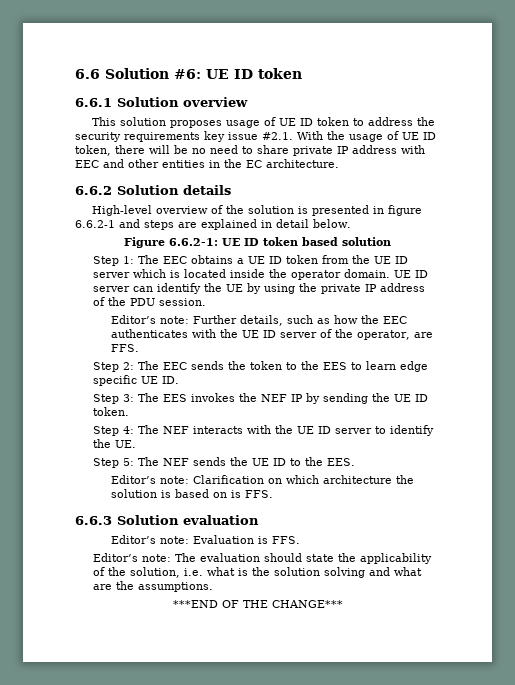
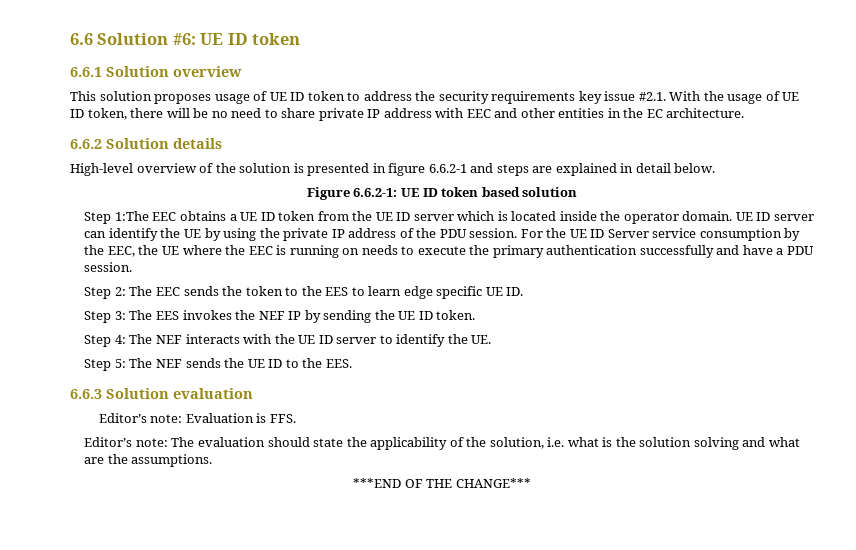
[123,255,160,264] 1: The -> [114,211,149,221] 1:The
[111,315,408,326] [111,329,434,340] [111,344,140,352] // Editor’s note: Further details, such as how the EEC authenticates with the UE ID server of the operator, are FFS. -> [520,228,801,241] [84,245,814,258] [84,262,133,272] For the UE ID Server service consumption by the EEC, the UE where the EEC is running on needs to execute the primary authentication successfully and have a PDU session.
[111,475,415,484] [111,489,274,498] // Editor’s note: Clarification on which architecture the solution is based on is FFS. -> (352, 363) none

